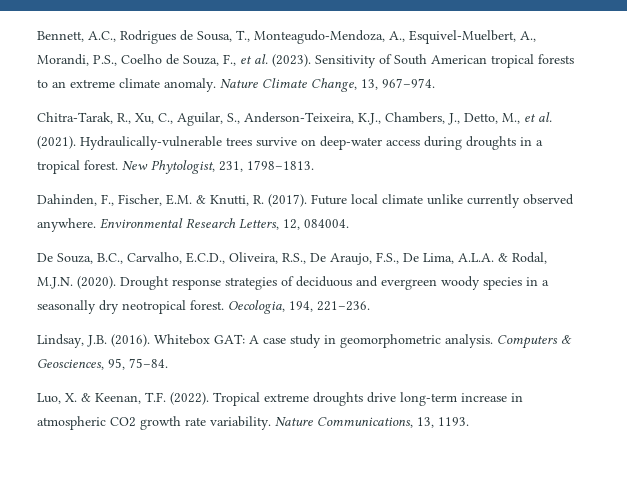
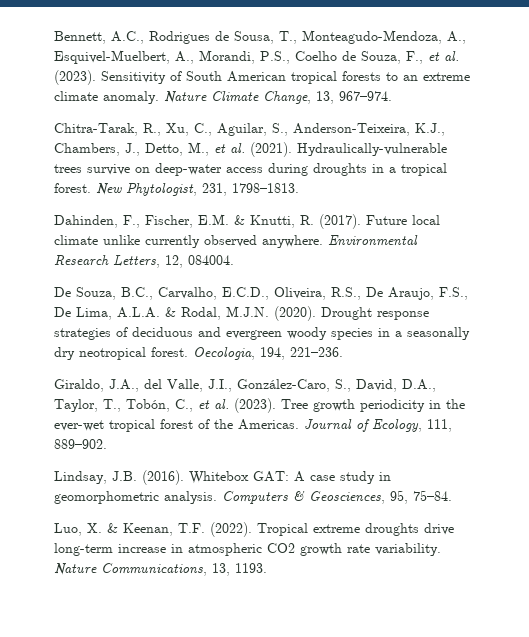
(370, 306) none -> [54,379,436,392] [54,398,465,413] [54,419,452,432] [54,439,107,449] // Giraldo, J.A., del Valle, J.I., González-Caro, S., David, D.A., Taylor, T., Tobón, C., et al. (2023). Tree growth periodicity in the ever-wet tropical forest of the Americas. Journal of Ecology, 111, 889–902.

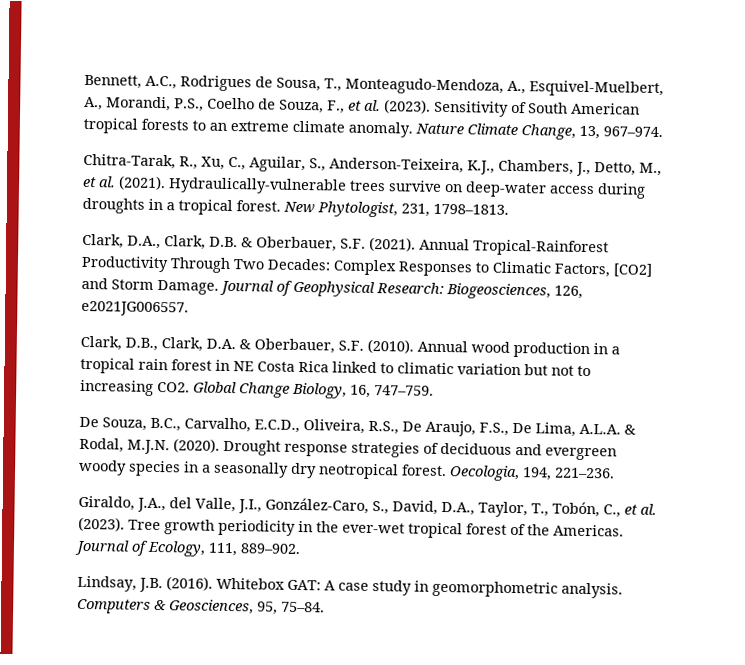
[54,214,440,229] [54,235,418,248] [54,255,234,268] Dahinden, F., Fischer, E.M. & Knutti, R. (2017). Future local climate unlike currently observed anywhere. Environmental Research Letters, 12, 084004. -> [82,233,609,257] [81,255,652,278] [81,277,583,300] [81,300,189,317] [80,335,620,359] [80,357,591,377] [80,379,434,399] Clark, D.A., Clark, D.B. & Oberbauer, S.F. (2021). Annual Tropical-Rainforest Productivity Through Two Decades: Complex Responses to Climatic Factors, [CO2] and Storm Damage. Journal of Geophysical Research: Biogeosciences, 126, e2021JG006557. // Clark, D.B., Clark, D.A. & Oberbauer, S.F. (2010). Annual wood production in a tropical rain forest in NE Costa Rica linked to climatic variation but not to increasing CO2. Global Change Biology, 16, 747–759.
[54,522,454,537] [54,543,441,556] [54,563,267,576] // Luo, X. & Keenan, T.F. (2022). Tropical extreme droughts drive long-term increase in atmospheric CO2 growth rate variability. Nature Communications, 13, 1193. -> (325, 607) none

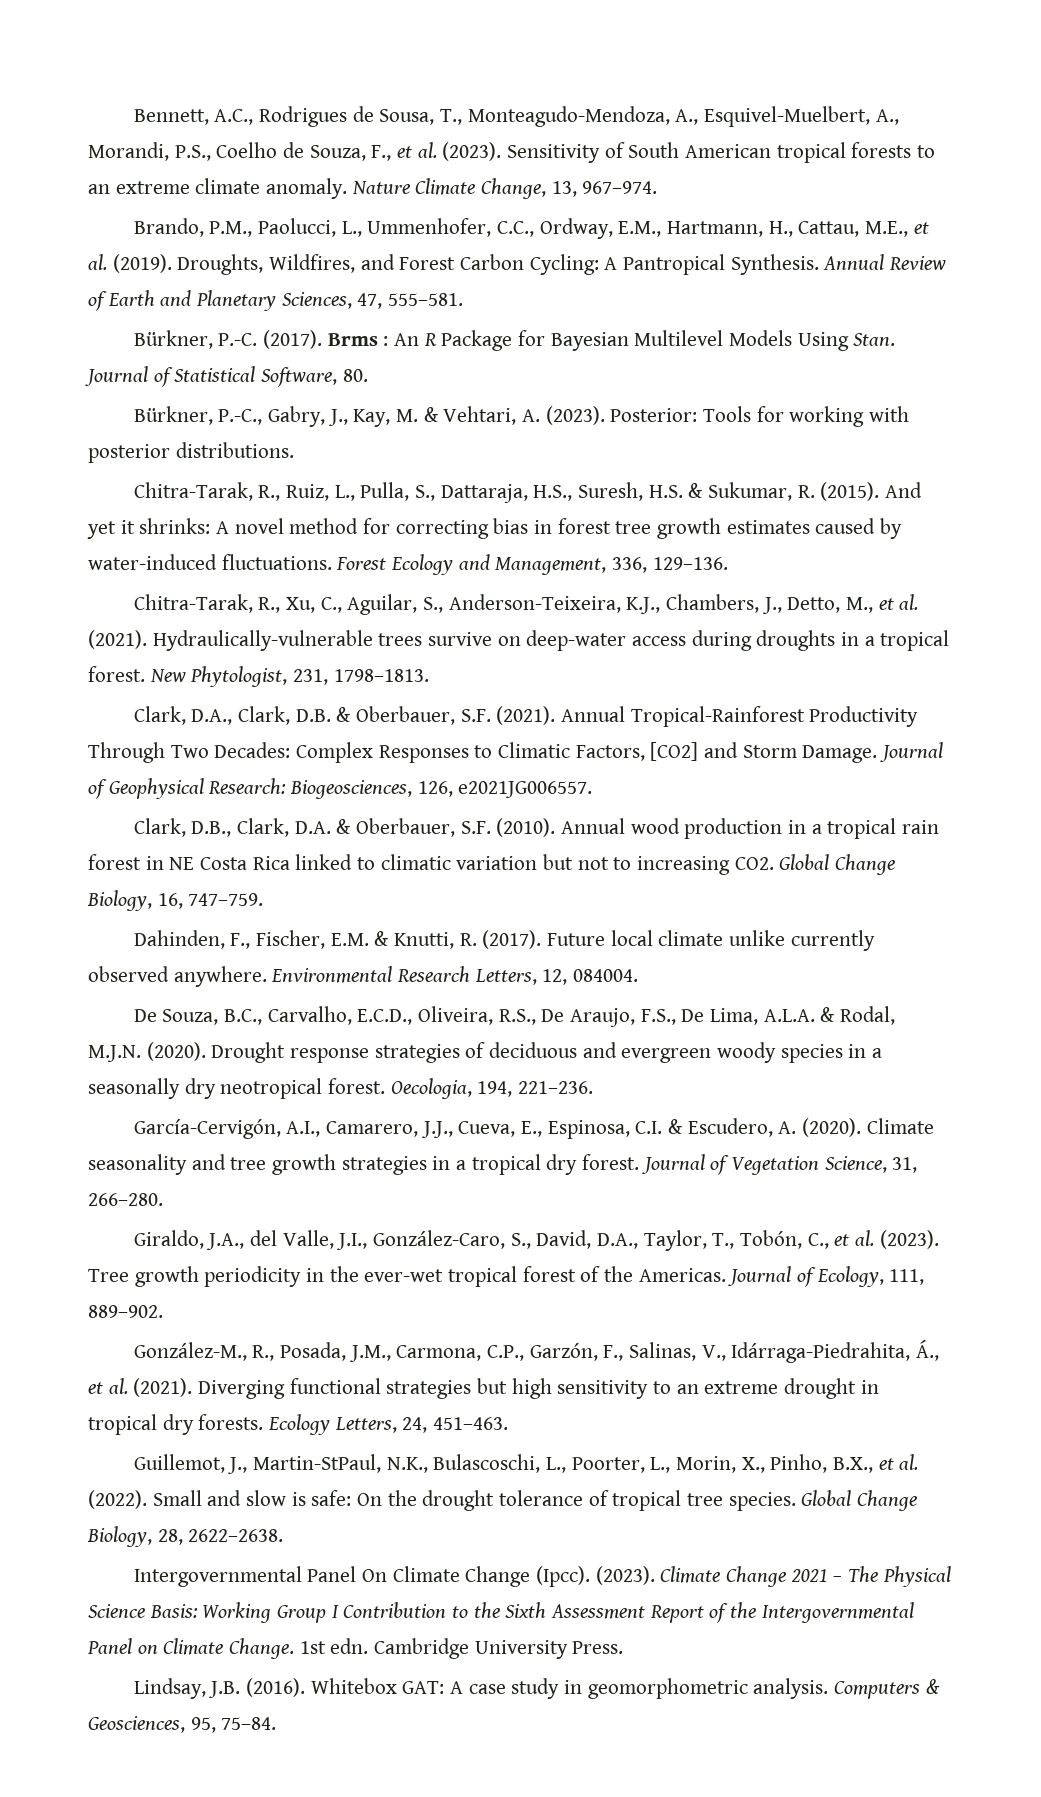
(663, 132) none -> [133,218,929,239] [88,254,947,275] [88,290,464,311] [133,330,896,351] [85,366,368,387] [133,406,910,427] [88,442,294,463] [133,482,923,503] [87,518,903,539] [88,554,728,575] // Brando, P.M., Paolucci, L., Ummenhofer, C.C., Ordway, E.M., Hartmann, H., Cattau, M.E., et al. (2019). Droughts, Wildfires, and Forest Carbon Cycling: A Pantropical Synthesis. Annual Review of Earth and Planetary Sciences, 47, 555–581. // Bürkner, P.-C. (2017). Brms : An R Package for Bayesian Multilevel Models Using Stan. Journal of Statistical Software, 80. // Bürkner, P.-C., Gabry, J., Kay, M. & Vehtari, A. (2023). Posterior: Tools for working with posterior distributions. // Chitra-Tarak, R., Ruiz, L., Pulla, S., Dattaraja, H.S., Suresh, H.S. & Sukumar, R. (2015). And yet it shrinks: A novel method for correcting bias in forest tree growth estimates caused by water-induced fluctuations. Forest Ecology and Management, 336, 129–136.
(434, 390) none -> [133,930,875,951] [88,966,639,987] // Dahinden, F., Fischer, E.M. & Knutti, R. (2017). Future local climate unlike currently observed anywhere. Environmental Research Letters, 12, 084004.
(615, 473) none -> [133,1118,934,1139] [88,1154,918,1175] [88,1193,163,1206] // García-Cervigón, A.I., Camarero, J.J., Cueva, E., Espinosa, C.I. & Escudero, A. (2020). Climate seasonality and tree growth strategies in a tropical dry forest. Journal of Vegetation Science, 31, 266–280.
(301, 549) none -> [133,1339,940,1363] [88,1378,879,1399] [88,1414,509,1435] [133,1454,919,1474] [88,1490,918,1511] [87,1526,284,1547] [133,1566,951,1587] [88,1602,914,1623] [87,1638,624,1659] // González-M., R., Posada, J.M., Carmona, C.P., Garzón, F., Salinas, V., Idárraga-Piedrahita, Á., et al. (2021). Diverging functional strategies but high sensitivity to an extreme drought in tropical dry forests. Ecology Letters, 24, 451–463. // Guillemot, J., Martin-StPaul, N.K., Bulascoschi, L., Poorter, L., Morin, X., Pinho, B.X., et al. (2022). Small and slow is safe: On the drought tolerance of tropical tree species. Global Change Biology, 28, 2622–2638. // Intergovernmental Panel On Climate Change (Ipcc). (2023). Climate Change 2021 – The Physical Science Basis: Working Group I Contribution to the Sixth Assessment Report of the Intergovernmental Panel on Climate Change. 1st edn. Cambridge University Press.

